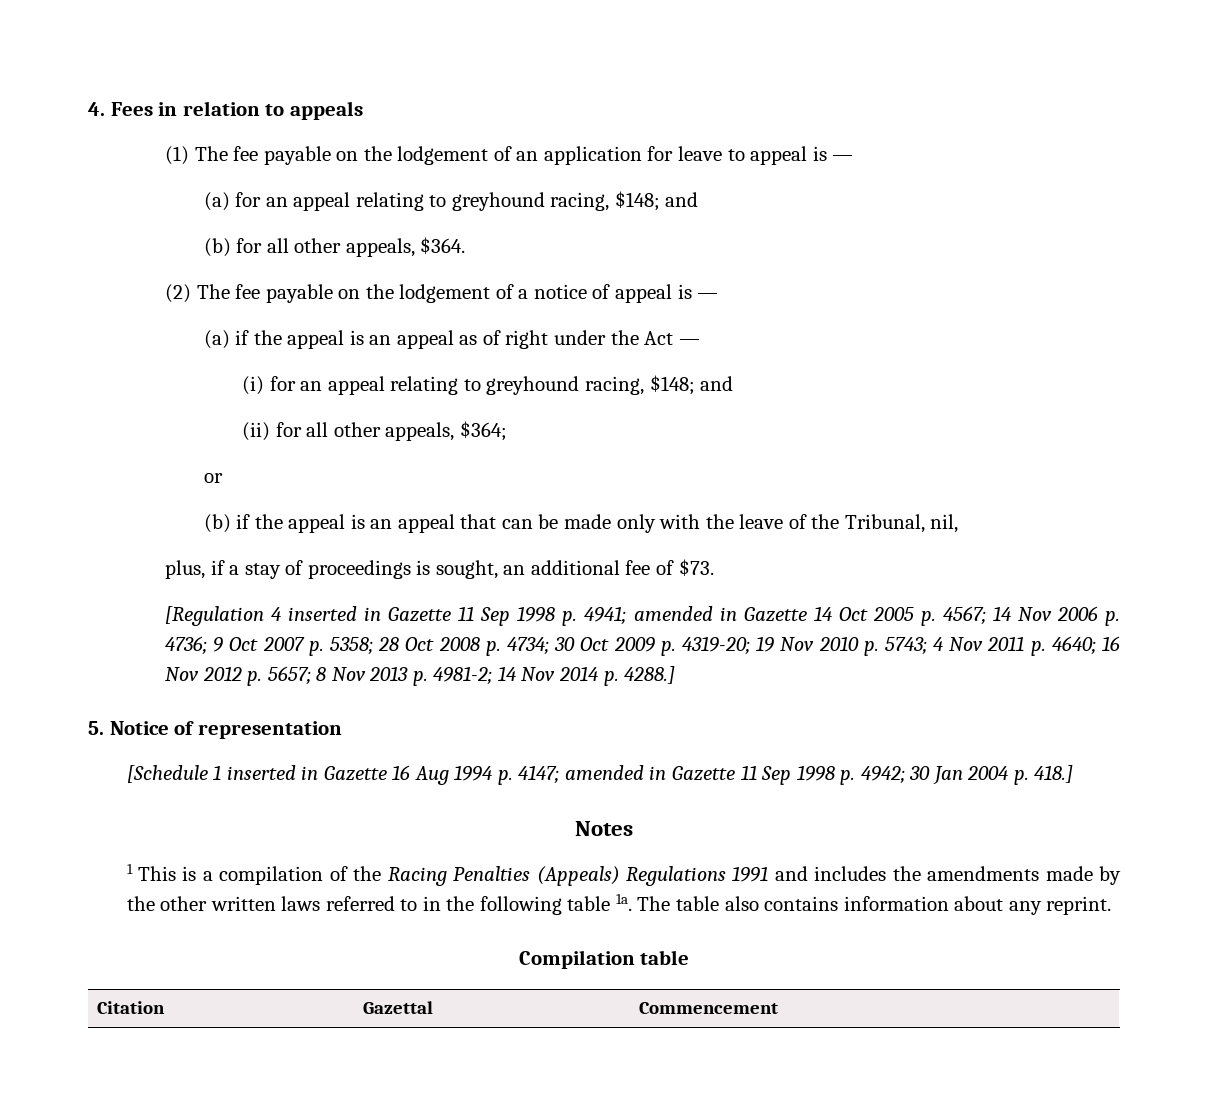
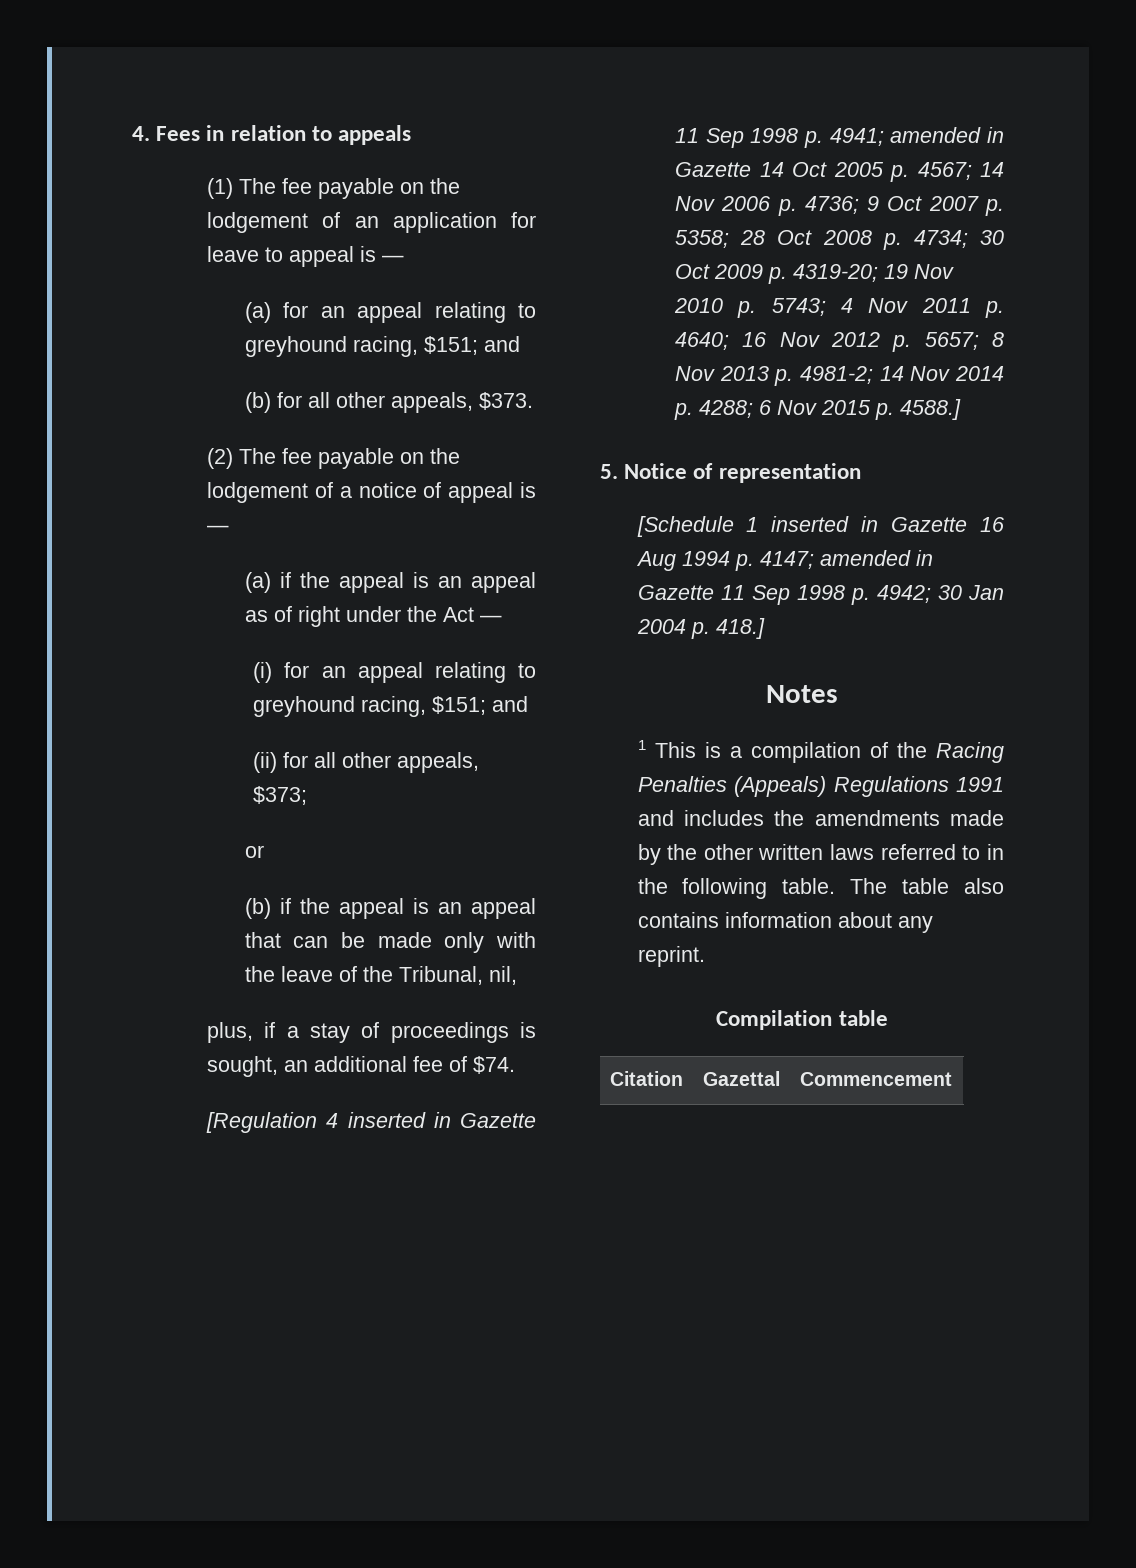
[614,191,660,211] $148; -> [423,336,478,355] $151;
[420,237,466,254] $364. -> [478,392,533,410] $373.
[649,375,695,395] $148; -> [432,696,487,715] $151;
[459,421,507,441] $364; -> [253,786,308,805] $373;
[678,559,714,576] $73. -> [473,1056,516,1074] $74.
[624,666,676,684] 4288.] -> [699,399,962,420] 4288; 6 Nov 2015 p. 4588.]
[567,894,632,911] table 1a. -> [782,878,836,894] table.

